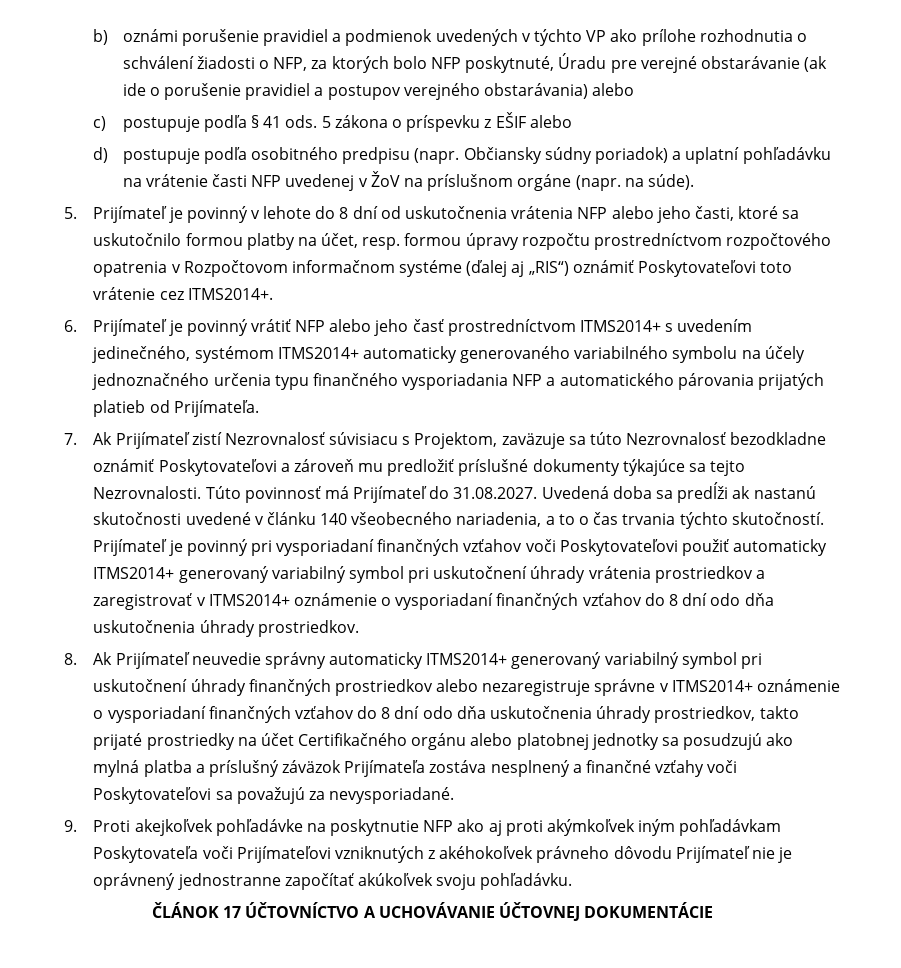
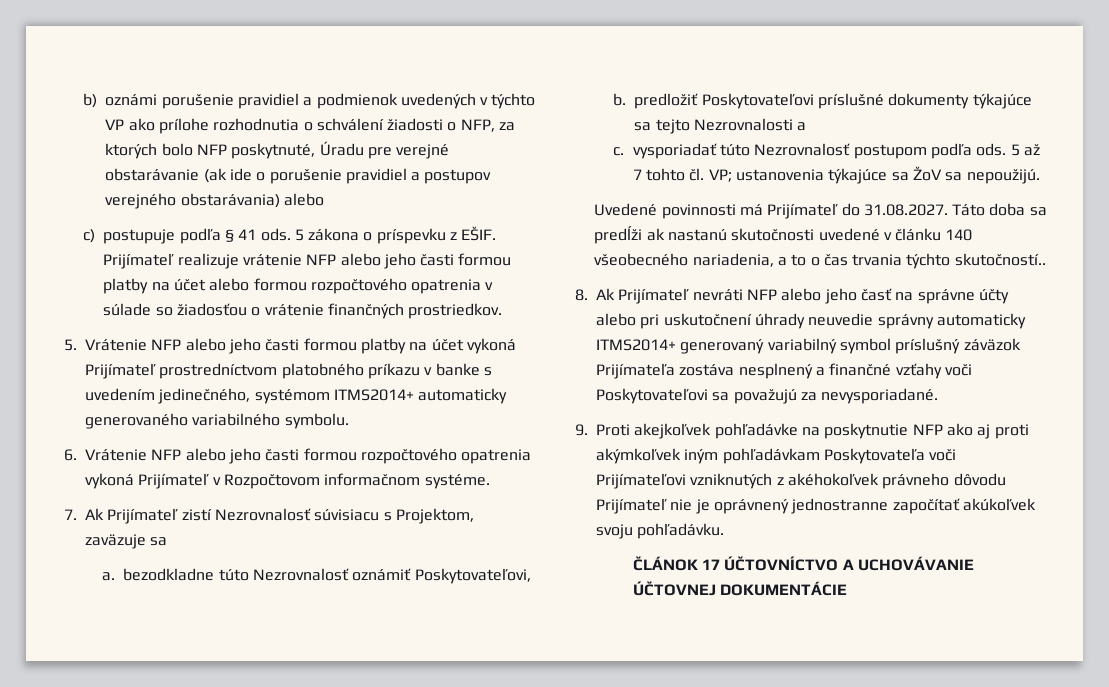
[495,112,572,128] [93,147,831,164] [122,171,694,191] [64,206,800,223] [93,233,832,250] [93,260,793,277] [93,287,273,300] [64,319,662,336] EŠIF alebo // d) postupuje podľa osobitného predpisu (napr. Občiansky súdny poriadok) a uplatní pohľadávku na vrátenie časti NFP uvedenej v ŽoV na príslušnom orgáne (napr. na súde). // 5. Prijímateľ je povinný v lehote do 8 dní od uskutočnenia vrátenia NFP alebo jeho časti, ktoré sa uskutočnilo formou platby na účet, resp. formou úpravy rozpočtu prostredníctvom rozpočtového opatrenia v Rozpočtovom informačnom systéme (ďalej aj „RIS“) oznámiť Poskytovateľovi toto vrátenie cez ITMS2014+. // 6. Prijímateľ je povinný vrátiť NFP alebo jeho časť prostredníctvom ITMS2014+ -> [461,226,497,241] [103,253,512,269] [103,278,494,294] [103,303,503,319] [64,338,516,354] [85,363,480,379] EŠIF. Prijímateľ realizuje vrátenie NFP alebo jeho časti formou platby na účet alebo formou rozpočtového opatrenia v súlade so žiadosťou o vrátenie finančných prostriedkov. // 5. Vrátenie NFP alebo jeho časti formou platby na účet vykoná Prijímateľ prostredníctvom platobného príkazu v banke
[672,346,805,363] [92,373,825,390] [93,400,259,417] symbolu na účely jednoznačného určenia typu finančného vysporiadania NFP a automatického párovania prijatých platieb od Prijímateľa. -> [284,413,349,429] [64,448,532,464] [85,473,490,489] symbolu. // 6. Vrátenie NFP alebo jeho časti formou rozpočtového opatrenia vykoná Prijímateľ v Rozpočtovom informačnom systéme.
[590,432,827,445] [93,459,455,476] túto Nezrovnalosť bezodkladne oznámiť Poskytovateľovi a zároveň mu predložiť -> [102,568,531,584] [613,93,814,109] // a. bezodkladne túto Nezrovnalosť oznámiť Poskytovateľovi, // b. predložiť Poskytovateľovi
[93,486,321,503] Nezrovnalosti. Túto povinnosť -> [694,118,807,131] [613,143,1040,159] [632,166,1040,184] [594,203,736,219] Nezrovnalosti a // c. vysporiadať túto Nezrovnalosť postupom podľa ods. 5 až 7 tohto čl. VP; ustanovenia týkajúce sa ŽoV sa nepoužijú. // Uvedené povinnosti
[541,486,609,499] Uvedená -> [952,204,986,216] Táto
[731,512,824,525] [93,539,828,556] [93,566,766,583] [93,593,774,610] [93,620,359,637] [64,652,190,669] skutočností. Prijímateľ je povinný pri vysporiadaní finančných vzťahov voči Poskytovateľovi použiť automaticky ITMS2014+ generovaný variabilný symbol pri uskutočnení úhrady vrátenia prostriedkov a zaregistrovať v ITMS2014+ oznámenie o vysporiadaní finančných vzťahov do 8 dní odo dňa uskutočnenia úhrady prostriedkov. // 8. Ak Prijímateľ -> [954,253,1046,266] [575,288,1009,304] [596,313,805,329] skutočností.. // 8. Ak Prijímateľ nevráti NFP alebo jeho časť na správne účty alebo pri uskutočnení úhrady
[741,653,763,669] [93,679,841,696] [93,706,799,723] [93,733,794,750] [93,760,205,777] pri uskutočnení úhrady finančných prostriedkov alebo nezaregistruje správne v ITMS2014+ oznámenie o vysporiadaní finančných vzťahov do 8 dní odo dňa uskutočnenia úhrady prostriedkov, takto prijaté prostriedky na účet Certifikačného orgánu alebo platobnej jednotky sa posudzujú ako mylná platba a -> (891, 346) none

